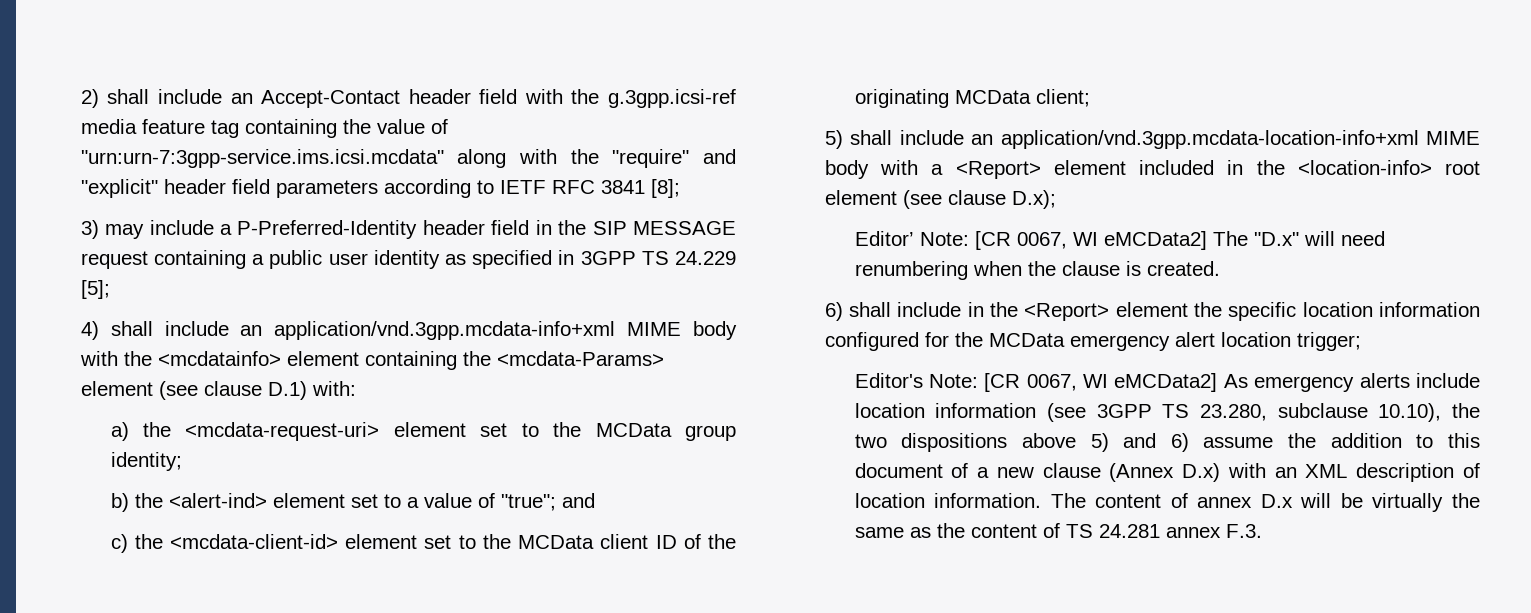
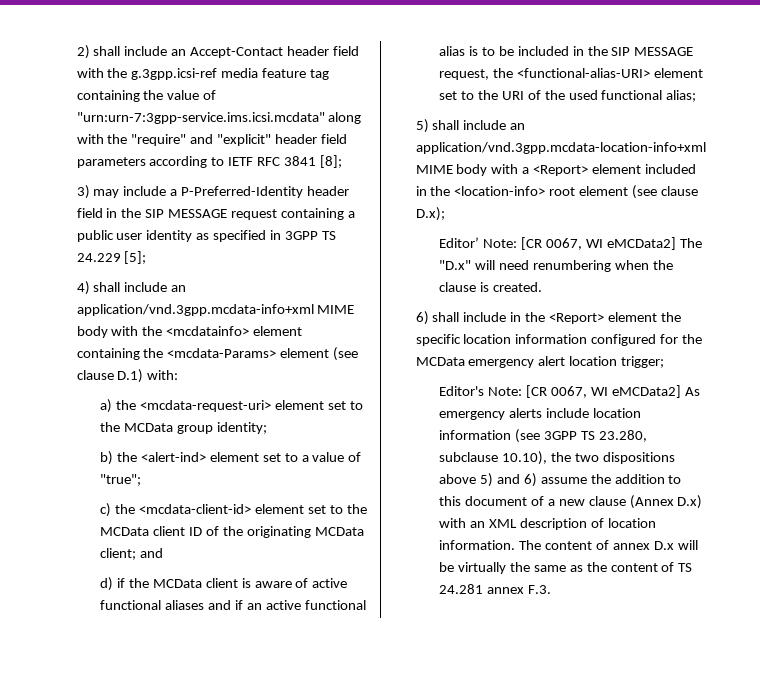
[561,493,595,508] and -> (142, 480) none
(1090, 98) none -> [139,548,163,558] [100,577,348,591] [100,600,366,610] [439,46,694,56] [439,68,703,80] [439,90,697,102] and // d) if the MCData client is aware of active functional aliases and if an active functional alias is to be included in the SIP MESSAGE request, the <functional-alias-URI> element set to the URI of the used functional alias;

